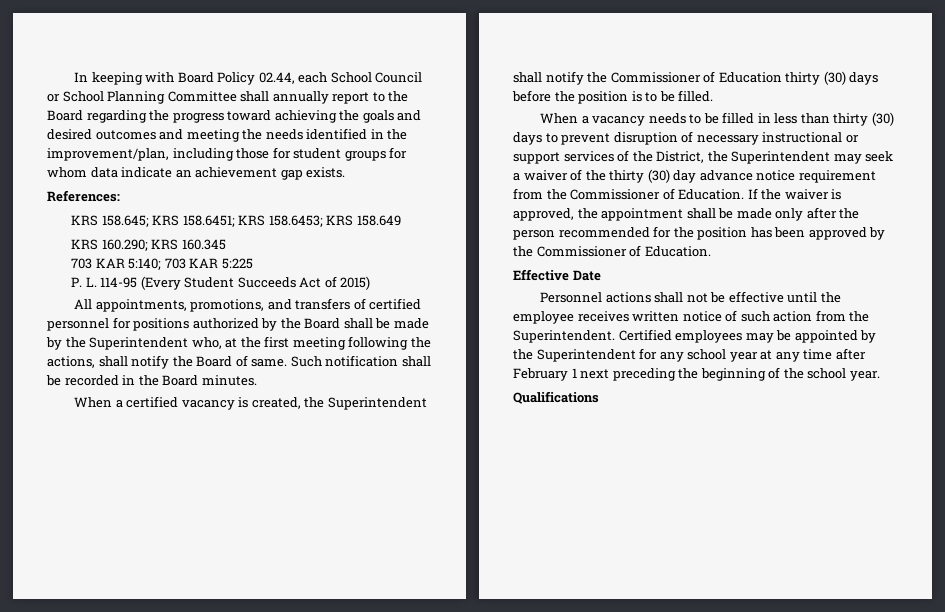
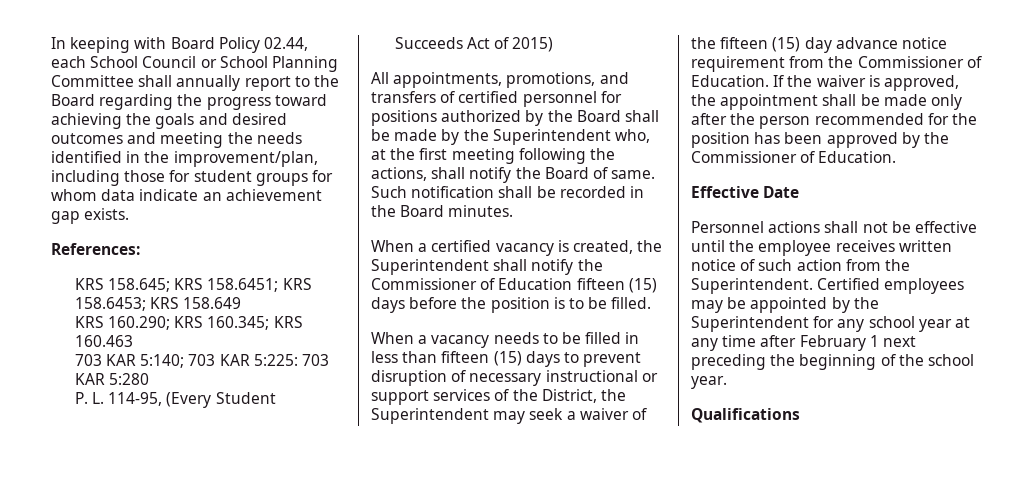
[181,239,226,250] 160.345 -> [207,316,303,330] [74,335,133,347] 160.345; KRS 160.463
[221,258,253,269] 5:225 -> [253,354,330,366] [74,373,150,385] 5:225: 703 KAR 5:280
[100,277,138,288] 114-95 -> [108,392,163,406] 114-95,
[785,71,846,85] thirty (30) -> [576,278,657,293] fifteen (15)
[833,112,894,126] thirty (30) -> [441,351,522,366] fifteen (15)
[609,169,670,183] thirty (30) -> [720,37,801,52] fifteen (15)

